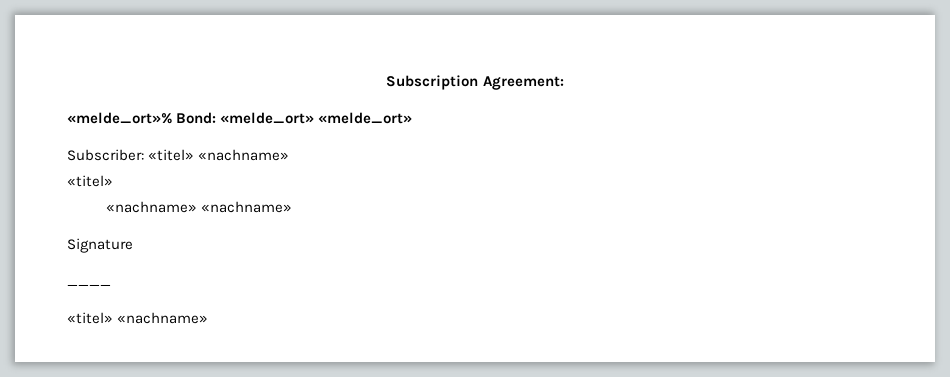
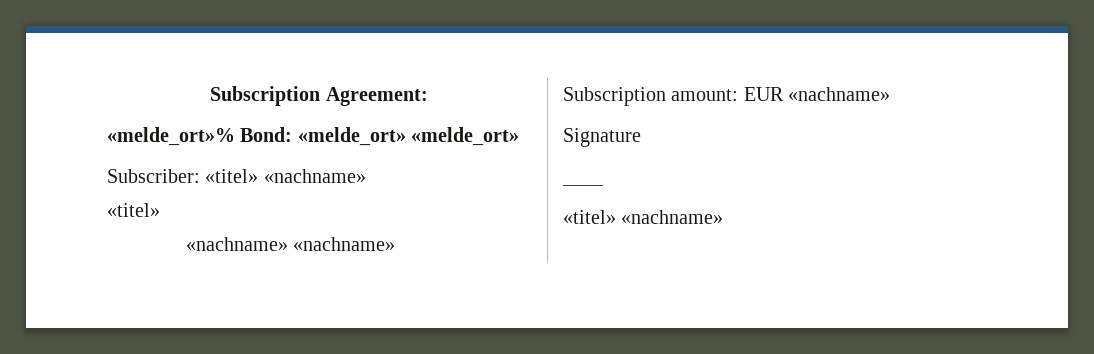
(292, 207) none -> [563,87,891,106] // Subscription amount: EUR «nachname»

